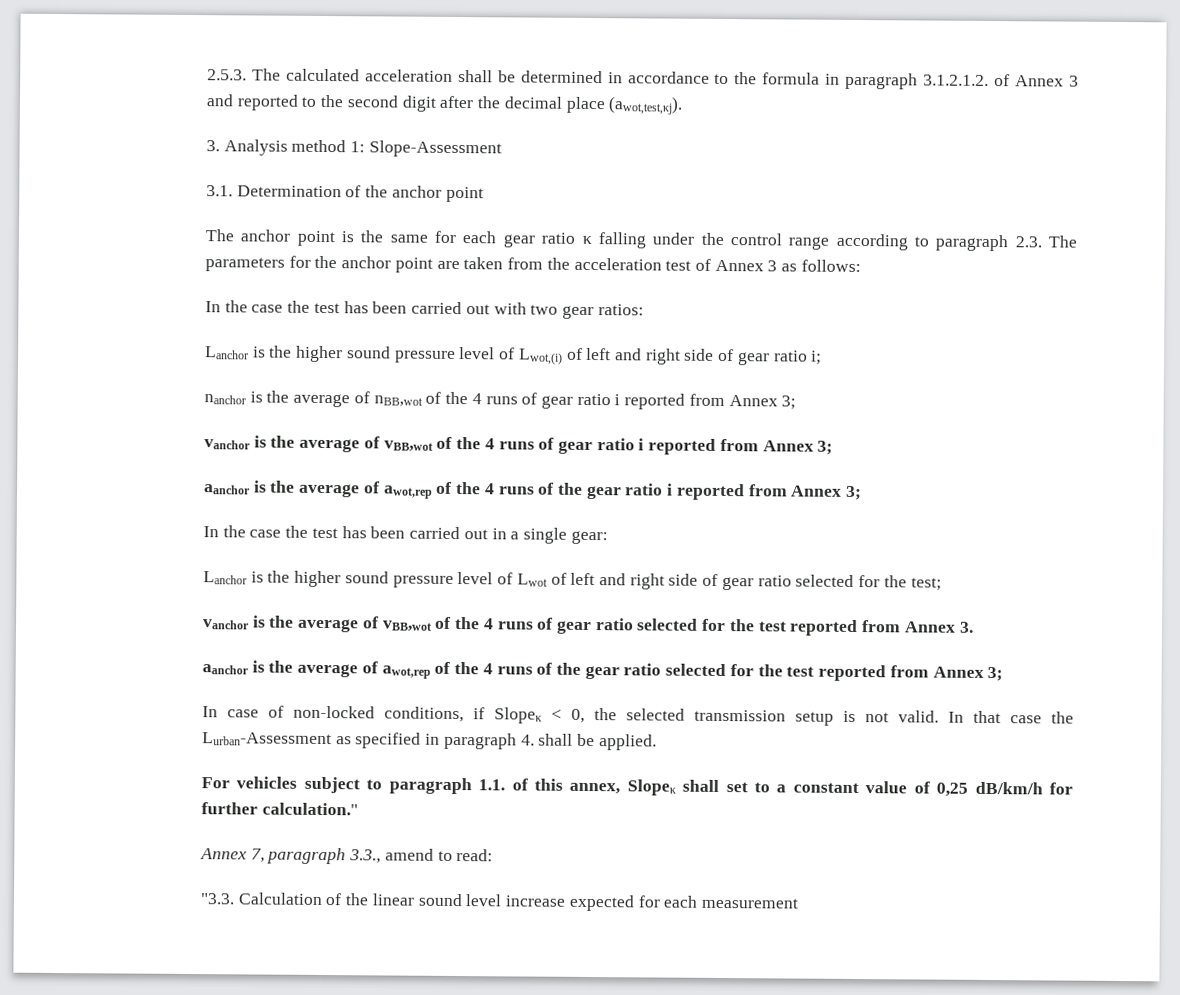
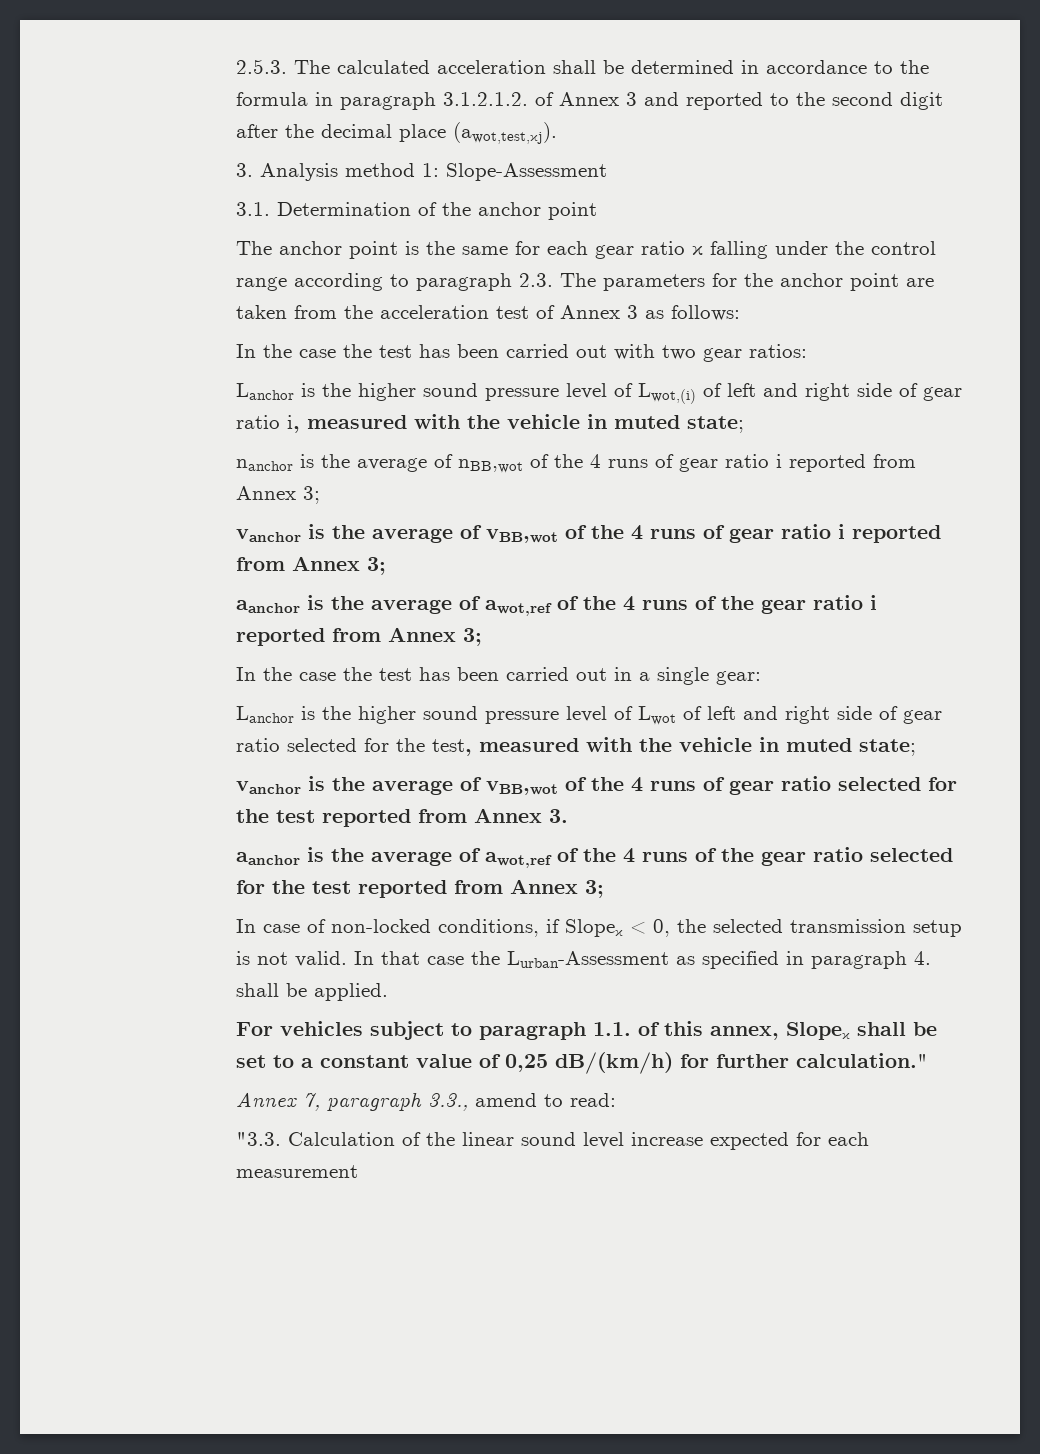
[811,350,823,365] i; -> [286,414,744,433] i, measured with the vehicle in muted state;
[382,485,433,499] awot,rep -> [484,600,552,616] awot,ref
[910,577,942,591] test; -> [431,737,916,756] test, measured with the vehicle in muted state;
[381,665,431,679] awot,rep -> [484,852,552,868] awot,ref
(720, 785) none -> [912,1022,937,1036] be
[974,781,1043,795] dB/km/h -> [554,1052,673,1074] dB/(km/h)

